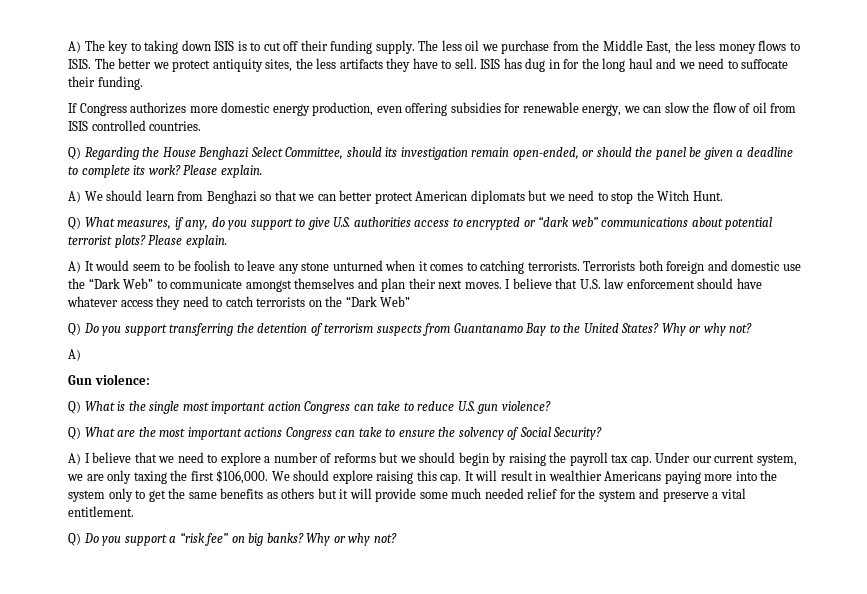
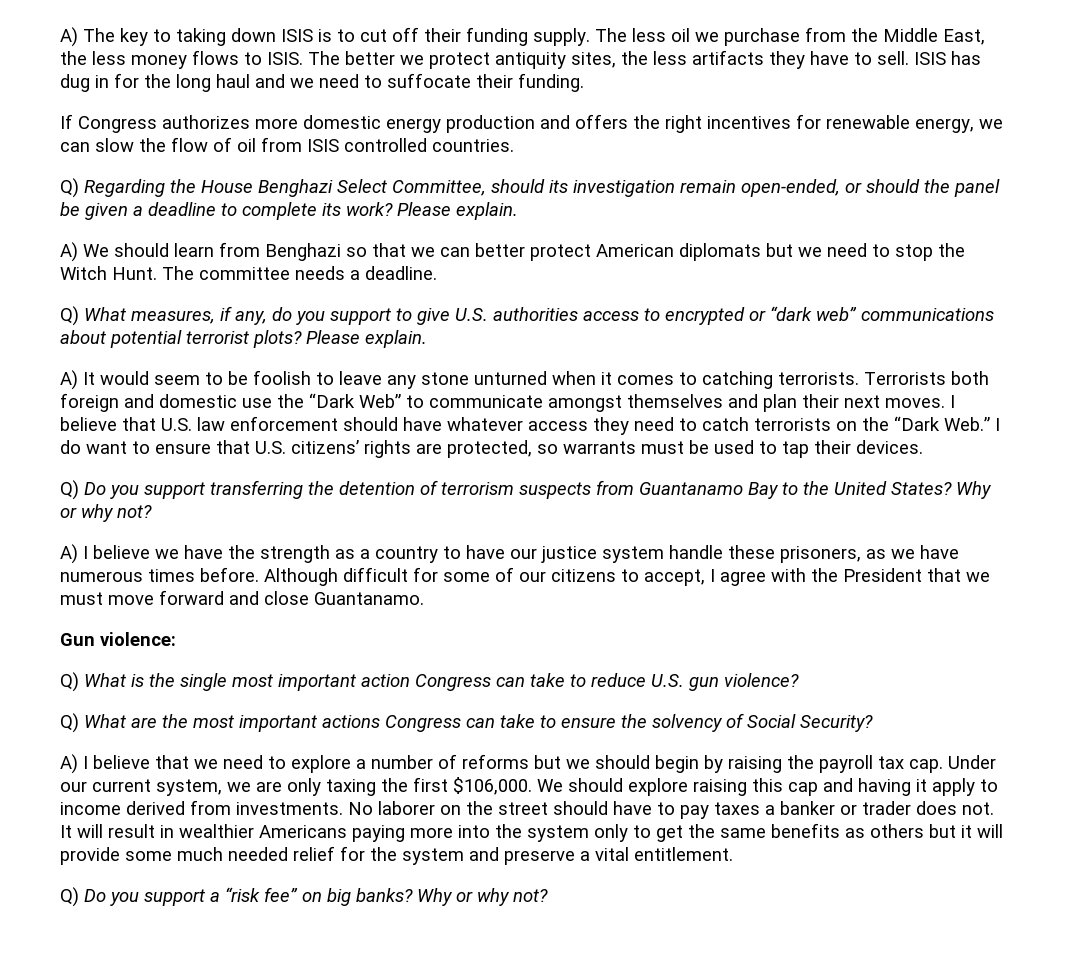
[312,102,501,116] production, even offering subsidies -> [446,114,791,133] production and offers the right incentives
(723, 196) none -> [162,266,437,280] The committee needs a deadline.
[380,296,411,307] Web” -> [944,417,1000,431] [60,440,923,458] Web.” I do want to ensure that U.S. citizens’ rights are protected, so warrants must be used to tap their devices.
(81, 355) none -> [83,545,959,563] [60,567,990,586] [60,590,424,605] I believe we have the strength as a country to have our justice system handle these prisoners, as we have numerous times before. Although difficult for some of our citizens to accept, I agree with the President that we must move forward and close Guantanamo.
[440,473,462,484] cap. -> [788,778,998,796] [60,800,994,819] cap and having it apply to income derived from investments. No laborer on the street should have to pay taxes a banker or trader does not.

